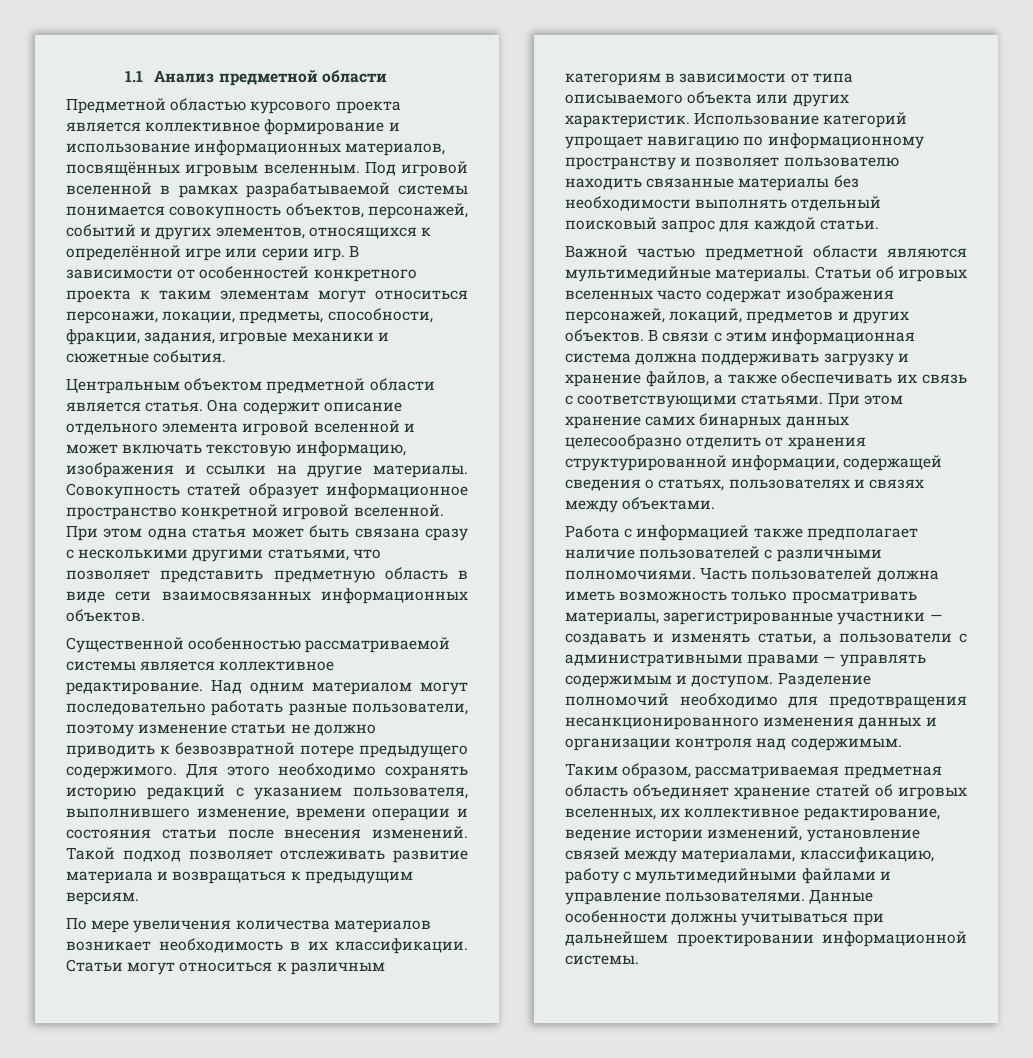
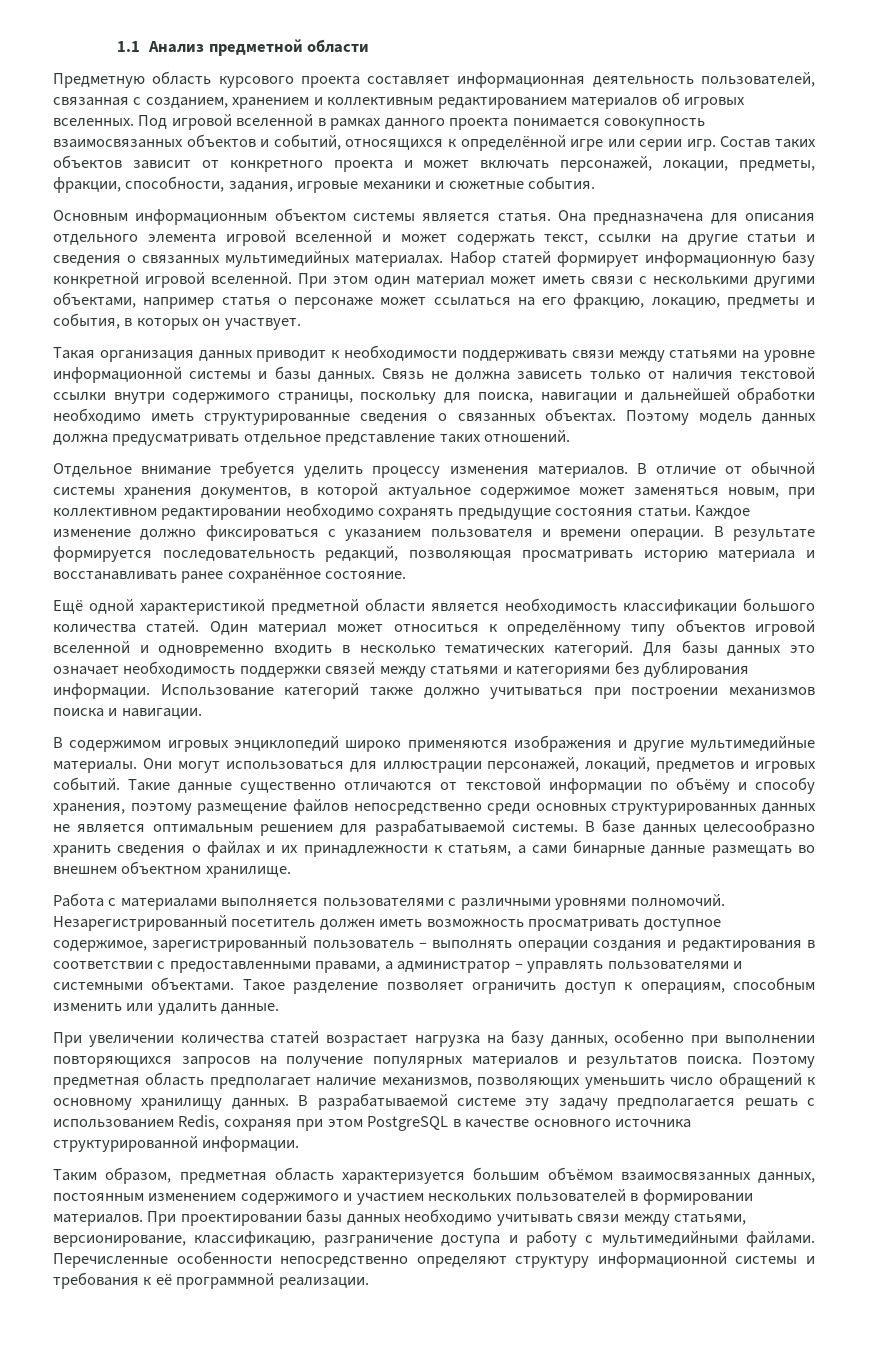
[66,98,401,114] [66,119,400,135] [66,140,446,156] [66,161,360,177] Предметной областью курсового проекта является коллективное формирование и использование информационных материалов, посвящённых игровым вселенным. -> [53,71,816,88] [53,92,746,109] [53,118,134,127] Предметную область курсового проекта составляет информационная деятельность пользователей, связанная с созданием, хранением и коллективным редактированием материалов об игровых вселенных.
[245,182,468,198] [66,203,468,219] [66,224,305,240] разрабатываемой системы понимается совокупность объектов, персонажей, событий и других элементов, -> [384,118,706,130] [53,134,341,150] данного проекта понимается совокупность взаимосвязанных объектов и событий,
[348,245,359,257] [66,266,417,282] [66,290,468,303] [66,308,433,324] [66,329,140,345] В зависимости от особенностей конкретного проекта к таким элементам могут относиться персонажи, локации, предметы, способности, фракции, -> [720,136,817,148] [53,155,815,172] [53,176,225,193] Состав таких объектов зависит от конкретного проекта и может включать персонажей, локации, предметы, фракции, способности,
[66,378,435,394] [66,399,402,415] Центральным объектом предметной области является статья. Она содержит описание -> [53,208,815,225] Основным информационным объектом системы является статья. Она предназначена для описания
[122,441,406,457] [66,462,468,478] [66,483,468,499] [66,507,177,520] включать текстовую информацию, изображения и ссылки на другие материалы. Совокупность статей образует информационное пространство -> [456,234,815,246] [53,250,815,267] содержать текст, ссылки на другие статьи и сведения о связанных мультимедийных материалах. Набор статей формирует информационную базу
[147,525,468,541] [66,549,381,562] [66,567,468,583] [66,588,468,604] [66,609,145,622] [66,637,451,653] [66,661,335,671] [66,679,468,695] [66,700,468,716] [66,724,376,737] [66,742,468,758] [66,763,468,779] [66,784,468,800] [66,808,468,821] [66,826,468,839] [66,847,468,863] [66,871,413,884] [66,892,139,905] [66,917,431,933] [66,938,468,954] [66,959,385,975] [565,73,853,86] [565,91,849,107] [565,112,908,128] [565,133,924,149] [565,157,899,170] [565,175,859,191] [565,196,882,211] [565,217,879,233] [565,245,967,261] [565,266,967,282] [565,287,894,303] [565,308,909,324] [565,329,915,345] [565,353,909,366] [565,371,967,387] [565,392,903,408] [565,413,849,429] [565,434,866,450] [565,455,943,471] [565,479,924,491] [565,497,716,513] [565,525,918,541] [565,546,882,562] [565,567,939,582] [565,591,917,604] [565,612,942,625] [565,633,967,645] [565,654,926,667] [565,672,871,688] [565,693,967,709] [565,717,937,730] [565,738,902,751] одна статья может быть связана сразу с несколькими другими статьями, что позволяет представить предметную область в виде сети взаимосвязанных информационных объектов. // Существенной особенностью рассматриваемой системы является коллективное редактирование. Над одним материалом могут последовательно работать разные пользователи, поэтому изменение статьи не должно приводить к безвозвратной потере предыдущего содержимого. Для этого необходимо сохранять историю редакций с указанием пользователя, выполнившего изменение, времени операции и состояния статьи после внесения изменений. Такой подход позволяет отслеживать развитие материала и возвращаться к предыдущим версиям. // По мере увеличения количества материалов возникает необходимость в их классификации. Статьи могут относиться к различным категориям в зависимости от типа описываемого объекта или других характеристик. Использование категорий упрощает навигацию по информационному пространству и позволяет пользователю находить связанные материалы без необходимости выполнять отдельный поисковый запрос для каждой статьи. // Важной частью предметной области являются мультимедийные материалы. Статьи об игровых вселенных часто содержат изображения персонажей, локаций, предметов и других объектов. В связи с этим информационная система должна поддерживать загрузку и хранение файлов, а также обеспечивать их связь с соответствующими статьями. При этом хранение самих бинарных данных целесообразно отделить от хранения структурированной информации, содержащей сведения о статьях, пользователях и связях между объектами. // Работа с информацией также предполагает наличие пользователей с различными полномочиями. Часть пользователей должна иметь возможность только просматривать материалы, зарегистрированные участники — создавать и изменять статьи, а пользователи с административными правами — управлять содержимым и доступом. Разделение полномочий необходимо для предотвращения несанкционированного изменения данных и организации контроля над содержимым. -> [373,276,815,288] [53,292,815,309] [53,313,301,330] [53,345,816,362] [53,366,815,383] [53,387,815,404] [53,408,816,425] [53,430,571,446] [53,461,816,478] [53,483,816,499] [53,503,751,520] [53,525,815,541] [53,546,815,562] [53,568,407,583] [53,598,815,615] [53,619,815,636] [53,640,816,657] [53,661,750,678] [53,683,815,699] [53,708,202,719] [53,735,816,752] [53,757,816,773] [53,777,815,794] [53,799,816,815] [53,819,815,836] [53,840,816,857] [53,861,291,878] [53,893,725,910] [53,915,721,931] [53,936,815,952] [53,961,743,973] [53,977,816,994] [53,1003,280,1015] [53,1030,816,1047] [53,1053,816,1068] [53,1072,817,1089] [53,1093,815,1110] [53,1115,692,1131] [53,1136,300,1152] один материал может иметь связи с несколькими другими объектами, например статья о персонаже может ссылаться на его фракцию, локацию, предметы и события, в которых он участвует. // Такая организация данных приводит к необходимости поддерживать связи между статьями на уровне информационной системы и базы данных. Связь не должна зависеть только от наличия текстовой ссылки внутри содержимого страницы, поскольку для поиска, навигации и дальнейшей обработки необходимо иметь структурированные сведения о связанных объектах. Поэтому модель данных должна предусматривать отдельное представление таких отношений. // Отдельное внимание требуется уделить процессу изменения материалов. В отличие от обычной системы хранения документов, в которой актуальное содержимое может заменяться новым, при коллективном редактировании необходимо сохранять предыдущие состояния статьи. Каждое изменение должно фиксироваться с указанием пользователя и времени операции. В результате формируется последовательность редакций, позволяющая просматривать историю материала и восстанавливать ранее сохранённое состояние. // Ещё одной характеристикой предметной области является необходимость классификации большого количества статей. Один материал может относиться к определённому типу объектов игровой вселенной и одновременно входить в несколько тематических категорий. Для базы данных это означает необходимость поддержки связей между статьями и категориями без дублирования информации. Использование категорий также должно учитываться при построении механизмов поиска и навигации. // В содержимом игровых энциклопедий широко применяются изображения и другие мультимедийные материалы. Они могут использоваться для иллюстрации персонажей, локаций, предметов и игровых событий. Такие данные существенно отличаются от текстовой информации по объёму и способу хранения, поэтому размещение файлов непосредственно среди основных структурированных данных не является оптимальным решением для разрабатываемой системы. В базе данных целесообразно хранить сведения о файлах и их принадлежности к статьям, а сами бинарные данные размещать во внешнем объектном хранилище. // Работа с материалами выполняется пользователями с различными уровнями полномочий. Незарегистрированный посетитель должен иметь возможность просматривать доступное содержимое, зарегистрированный пользователь – выполнять операции создания и редактирования в соответствии с предоставленными правами, а администратор – управлять пользователями и системными объектами. Такое разделение позволяет ограничить доступ к операциям, способным изменить или удалить данные. // При увеличении количества статей возрастает нагрузка на базу данных, особенно при выполнении повторяющихся запросов на получение популярных материалов и результатов поиска. Поэтому предметная область предполагает наличие механизмов, позволяющих уменьшить число обращений к основному хранилищу данных. В разрабатываемой системе эту задачу предполагается решать с использованием Redis, сохраняя при этом PostgreSQL в качестве основного источника структурированной информации.
[695,766,942,779] [565,784,967,800] [565,808,940,821] [565,826,920,842] [565,847,934,863] [565,868,891,884] [565,889,874,905] [565,910,884,926] [565,931,967,947] [565,955,639,965] рассматриваемая предметная область объединяет хранение статей об игровых вселенных, их коллективное редактирование, ведение истории изменений, установление связей между материалами, классификацию, работу с мультимедийными файлами и управление пользователями. Данные особенности должны учитываться при дальнейшем проектировании информационной системы. -> [179,1167,815,1184] [53,1189,753,1205] [53,1209,747,1226] [53,1230,815,1247] [53,1251,815,1268] [53,1272,369,1289] предметная область характеризуется большим объёмом взаимосвязанных данных, постоянным изменением содержимого и участием нескольких пользователей в формировании материалов. При проектировании базы данных необходимо учитывать связи между статьями, версионирование, классификацию, разграничение доступа и работу с мультимедийными файлами. Перечисленные особенности непосредственно определяют структуру информационной системы и требования к её программной реализации.

